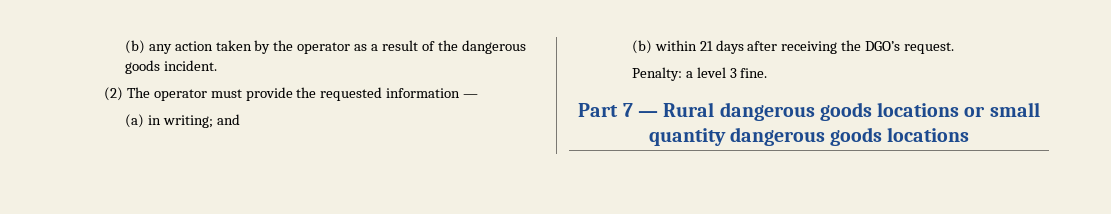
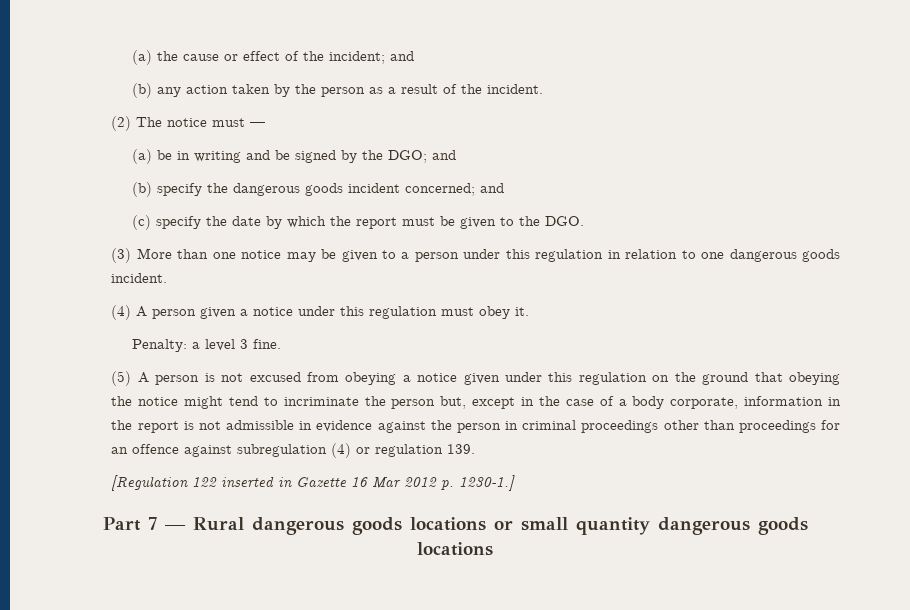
(124, 47) none -> [132,50,415,65] (a) the cause or effect of the incident; and //
[297,42,351,54] operator -> [321,87,366,97] person
[461,40,526,54] [124,60,217,74] [103,87,479,101] [124,114,240,128] [631,40,955,54] dangerous goods incident. // (2) The operator must provide the requested information — // (a) in writing; and // (b) within 21 days after receiving the DGO’s request. -> [487,84,544,94] [111,116,266,131] [132,149,457,164] [132,182,505,197] [132,215,585,230] [111,248,841,263] [111,273,168,283] [111,305,530,320] incident. // (2) The notice must — // (a) be in writing and be signed by the DGO; and // (b) specify the dangerous goods incident concerned; and // (c) specify the date by which the report must be given to the DGO. // (3) More than one notice may be given to a person under this regulation in relation to one dangerous goods incident. // (4) A person given a notice under this regulation must obey it.
(768, 73) none -> [111,371,840,386] [111,396,841,409] [111,420,841,433] [111,443,476,458] [111,475,516,491] // (5) A person is not excused from obeying a notice given under this regulation on the ground that obeying the notice might tend to incriminate the person but, except in the case of a body corporate, information in the report is not admissible in evidence against the person in criminal proceedings other than proceedings for an offence against subregulation (4) or regulation 139. // [Regulation 122 inserted in Gazette 16 Mar 2012 p. 1230-1.]

